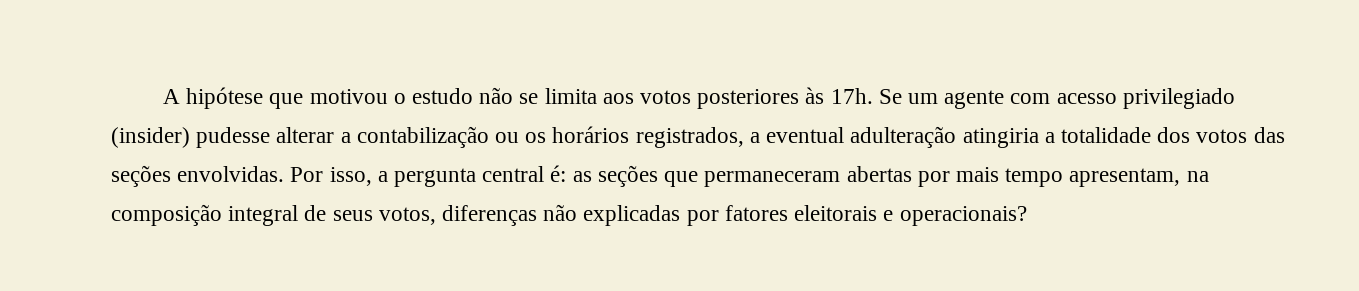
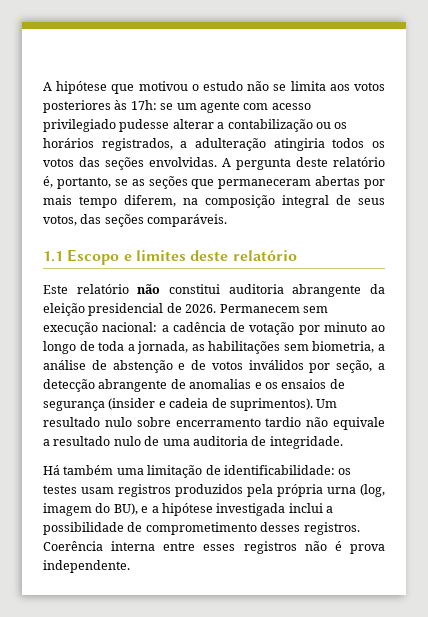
[830,88,902,104] 17h. Se -> [130,100,174,110] 17h: se
[111,127,190,148] (insider) -> (116, 125) none
[766,127,845,143] eventual -> (188, 144) none
[1044,127,1191,143] a totalidade dos -> [332,138,385,148] todos os
[290,165,567,187] Por isso, a pergunta central é: -> [222,157,385,170] [43,176,128,189] A pergunta deste relatório é, portanto, se
[1069,168,1181,187] apresentam, -> [124,195,176,207] diferem,
[442,204,1027,226] diferenças não explicadas por fatores eleitorais e operacionais? -> [80,214,228,227] [43,249,297,265] [43,284,385,297] [43,303,328,316] [43,322,385,335] [43,341,385,354] [43,360,385,373] [43,379,345,392] [43,398,338,411] [43,417,385,430] [43,436,343,449] [43,465,352,478] [43,484,385,497] [43,503,333,516] [43,522,360,535] [43,541,386,554] [43,560,130,573] das seções comparáveis. // 1.1 Escopo e limites deste relatório // Este relatório não constitui auditoria abrangente da eleição presidencial de 2026. Permanecem sem execução nacional: a cadência de votação por minuto ao longo de toda a jornada, as habilitações sem biometria, a análise de abstenção e de votos inválidos por seção, a detecção abrangente de anomalias e os ensaios de segurança (insider e cadeia de suprimentos). Um resultado nulo sobre encerramento tardio não equivale a resultado nulo de uma auditoria de integridade. // Há também uma limitação de identificabilidade: os testes usam registros produzidos pela própria urna (log, imagem do BU), e a hipótese investigada inclui a possibilidade de comprometimento desses registros. Coerência interna entre esses registros não é prova independente.

